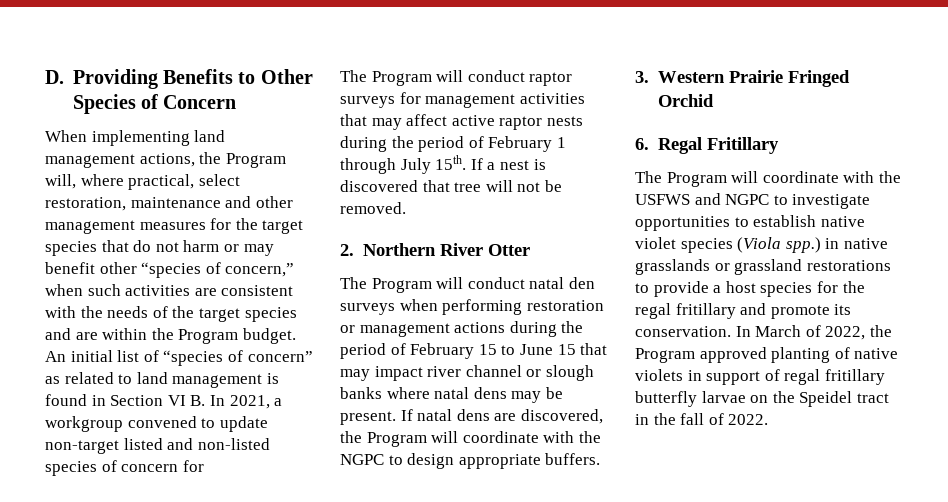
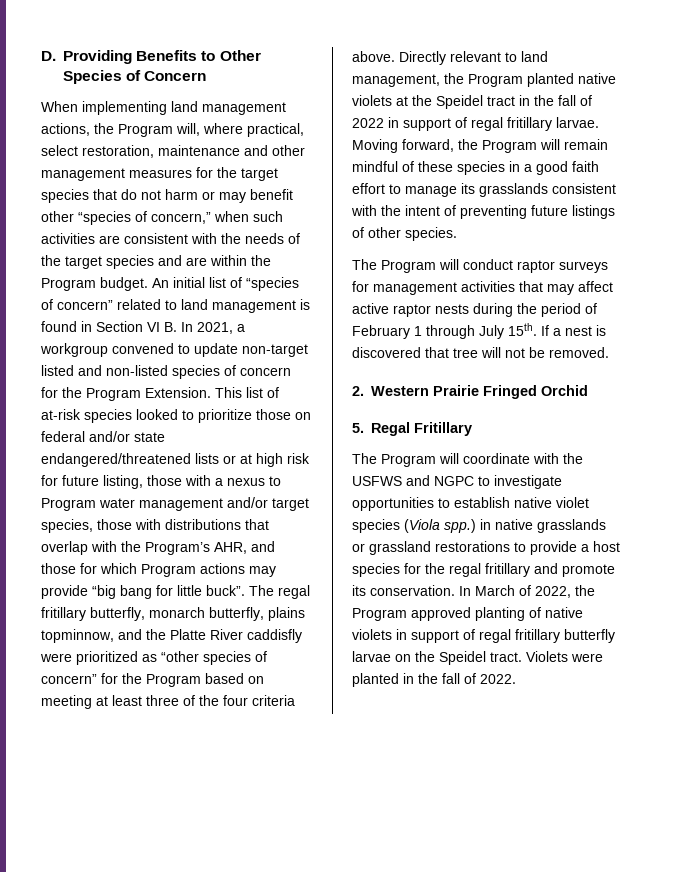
[45,376,60,384] as -> (113, 305) none
(204, 466) none -> [62,387,279,401] [41,409,311,423] [41,431,165,442] [41,453,310,467] [41,475,281,489] [41,497,309,511] [41,519,269,533] [41,541,275,555] [41,563,276,577] [41,585,310,599] [41,607,305,621] [41,629,302,643] [40,651,267,665] [41,673,264,687] [41,695,295,709] [352,51,548,65] [352,73,616,87] [352,95,592,109] [352,117,599,131] [352,139,608,153] [352,161,599,175] [352,183,616,197] [351,205,615,219] [352,227,457,241] the Program Extension. This list of at-risk species looked to prioritize those on federal and/or state endangered/threatened lists or at high risk for future listing, those with a nexus to Program water management and/or target species, those with distributions that overlap with the Program’s AHR, and those for which Program actions may provide “big bang for little buck”. The regal fritillary butterfly, monarch butterfly, plains topminnow, and the Platte River caddisfly were prioritized as “other species of concern” for the Program based on meeting at least three of the four criteria above. Directly relevant to land management, the Program planted native violets at the Speidel tract in the fall of 2022 in support of regal fritillary larvae. Moving forward, the Program will remain mindful of these species in a good faith effort to manage its grasslands consistent with the intent of preventing future listings of other species.
[362,243,530,256] [340,277,595,293] [340,299,604,315] [340,321,584,337] [340,343,608,359] [340,365,594,381] [340,387,563,403] [340,409,603,425] [340,431,601,447] [340,453,601,469] [635,71,649,83] Northern River Otter // The Program will conduct natal den surveys when performing restoration or management actions during the period of February 15 to June 15 that may impact river channel or slough banks where natal dens may be present. If natal dens are discovered, the Program will coordinate with the NGPC to design appropriate buffers. // 3. -> (364, 391) none
[635,138,649,150] 6. -> [352,423,364,433] 5.
[856,393,889,403] tract -> [490,651,603,662] [352,673,399,687] tract. Violets were planted

